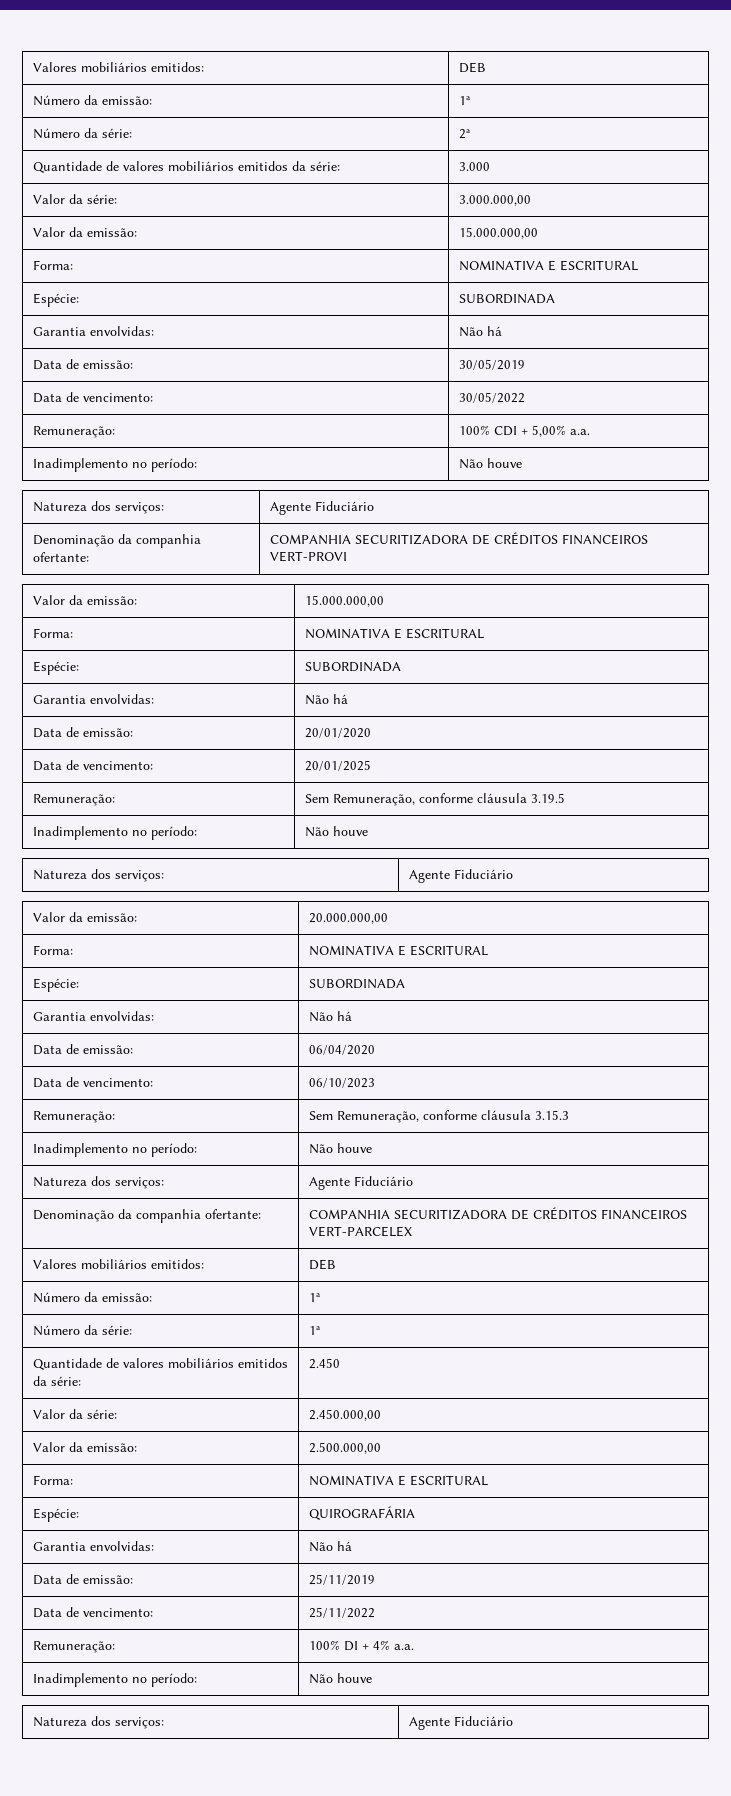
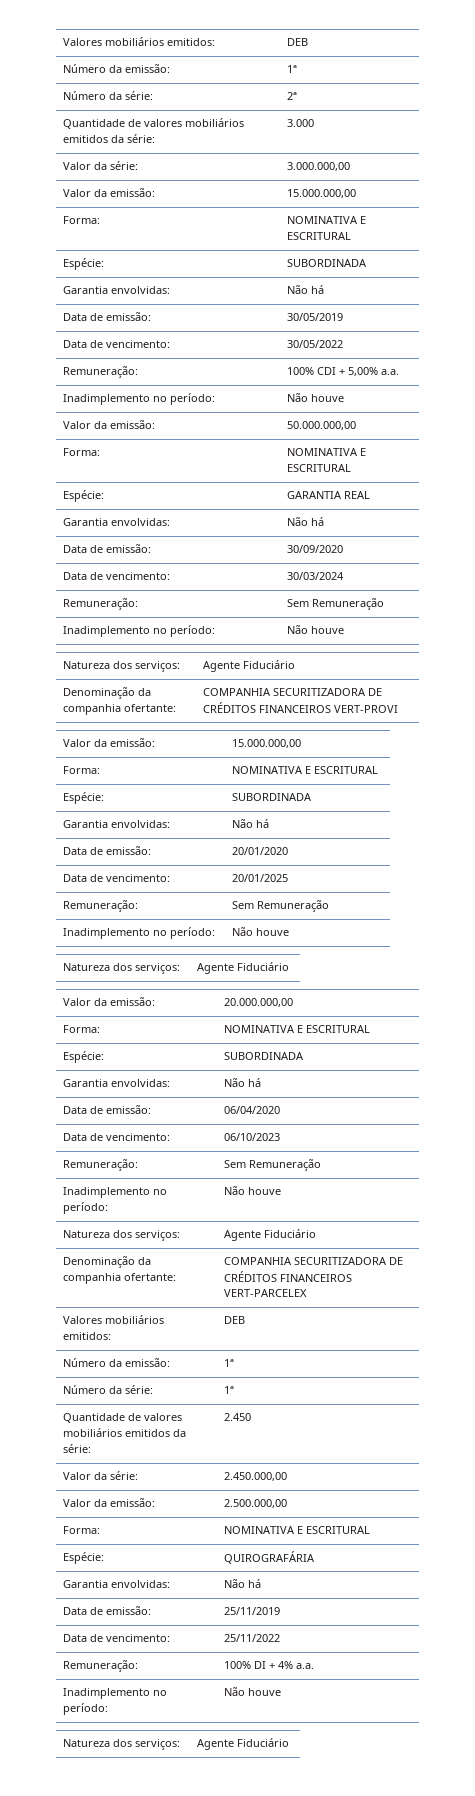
(522, 463) none -> [63,420,156,429] [287,421,357,430] [63,448,101,456] [287,448,367,456] [287,464,352,472] [63,490,105,502] [287,491,371,499] [63,518,171,526] [287,517,325,526] [63,544,152,553] [287,545,344,553] [63,572,171,580] [287,572,345,580] [63,598,139,610] [287,598,385,610] [63,625,216,637] [287,625,345,634] // Valor da emissão: | 50.000.000,00 // Forma: | NOMINATIVA E ESCRITURAL // Espécie: | GARANTIA REAL // Garantia envolvidas: | Não há // Data de emissão: | 30/09/2020 // Data de vencimento: | 30/03/2024 // Remuneração: | Sem Remuneração // Inadimplemento no período: | Não houve
[332,793,565,806] Remuneração, conforme cláusula 3.19.5 -> [257,900,330,912] Remuneração
[336,1110,569,1123] Remuneração, conforme cláusula 3.15.3 -> [249,1159,322,1171] Remuneração

